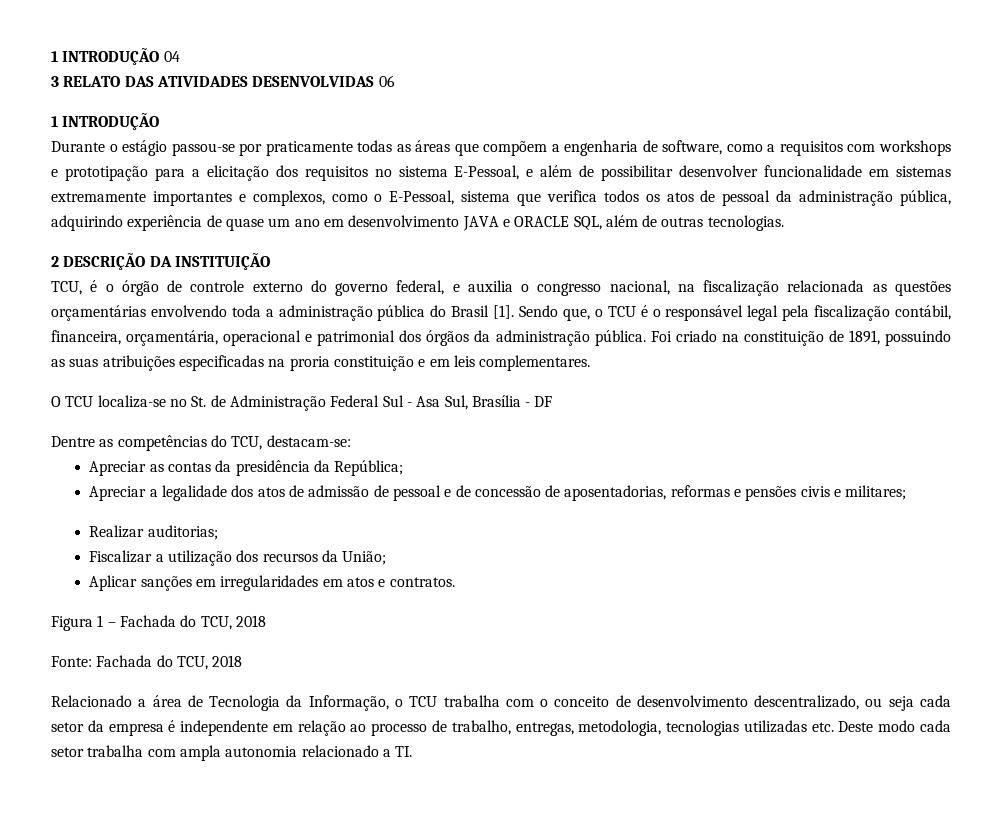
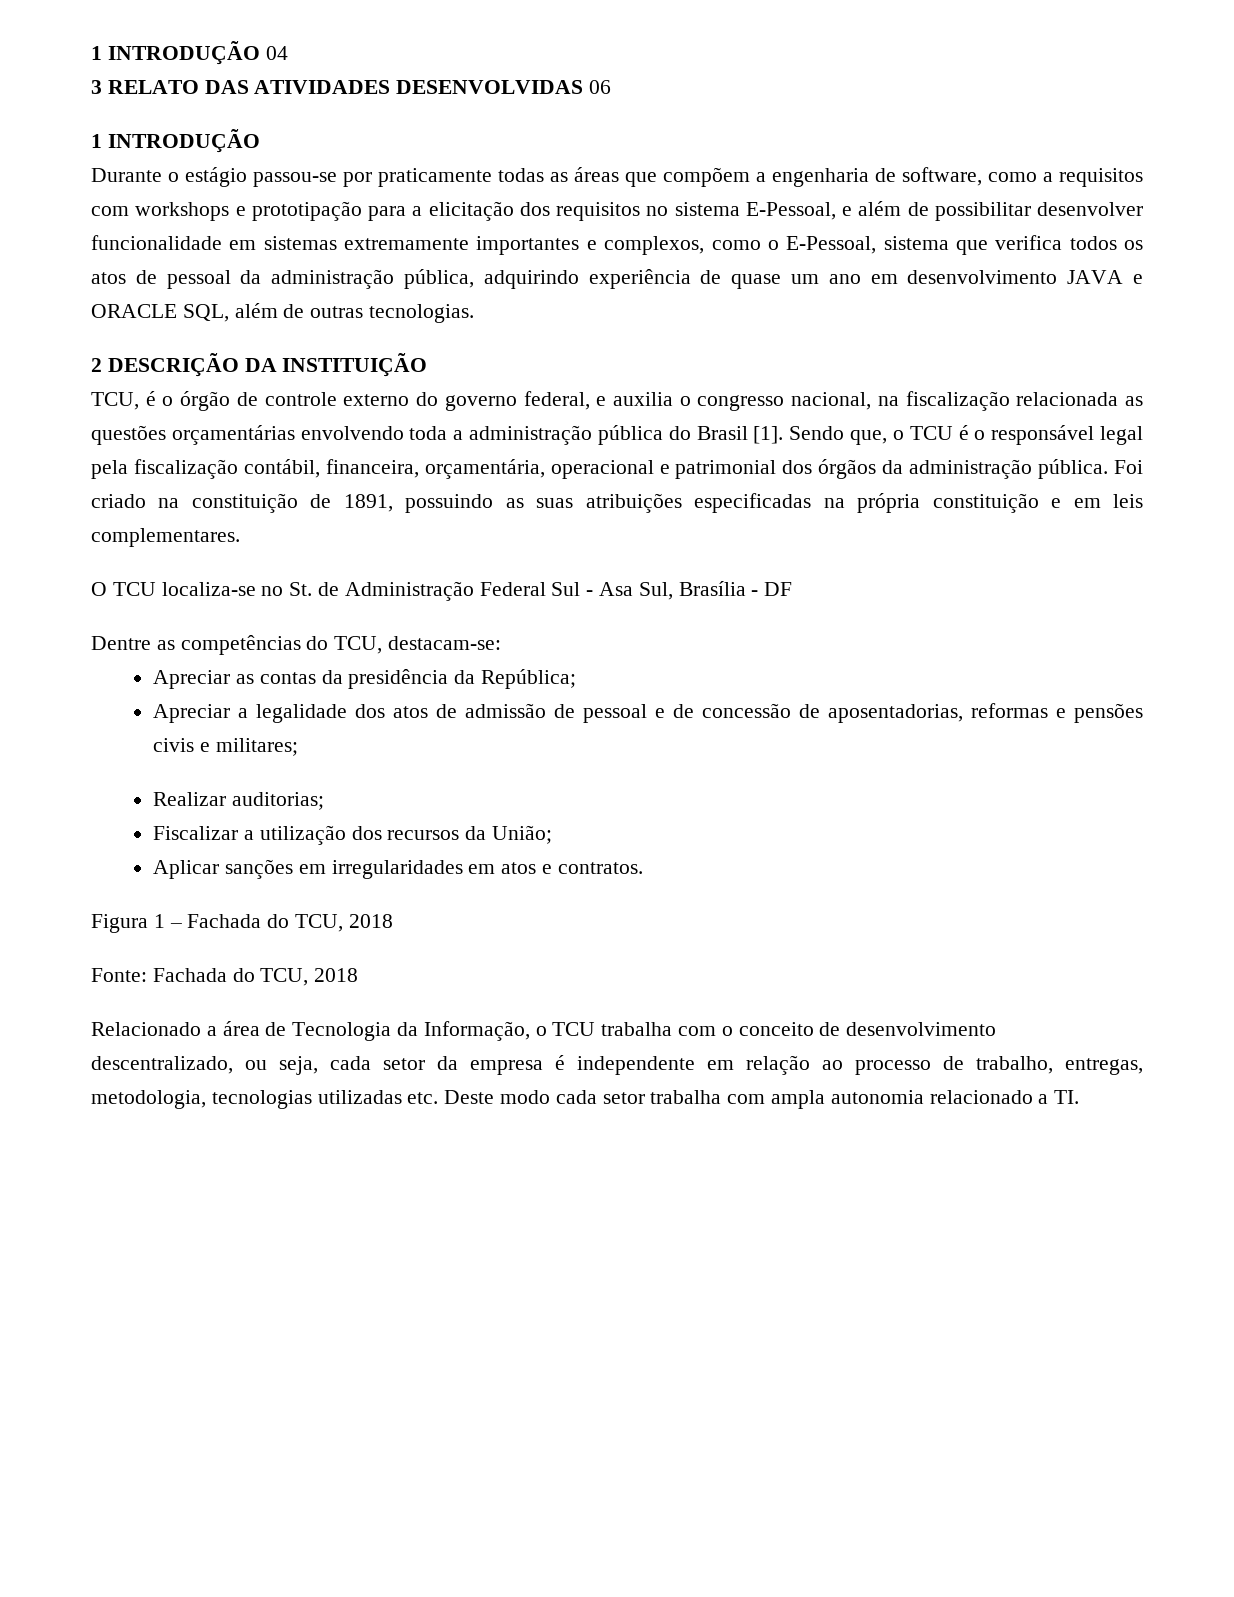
[289,356,330,371] proria -> [857,493,921,513] própria
[888,696,914,711] seja -> [279,1056,318,1075] seja,

